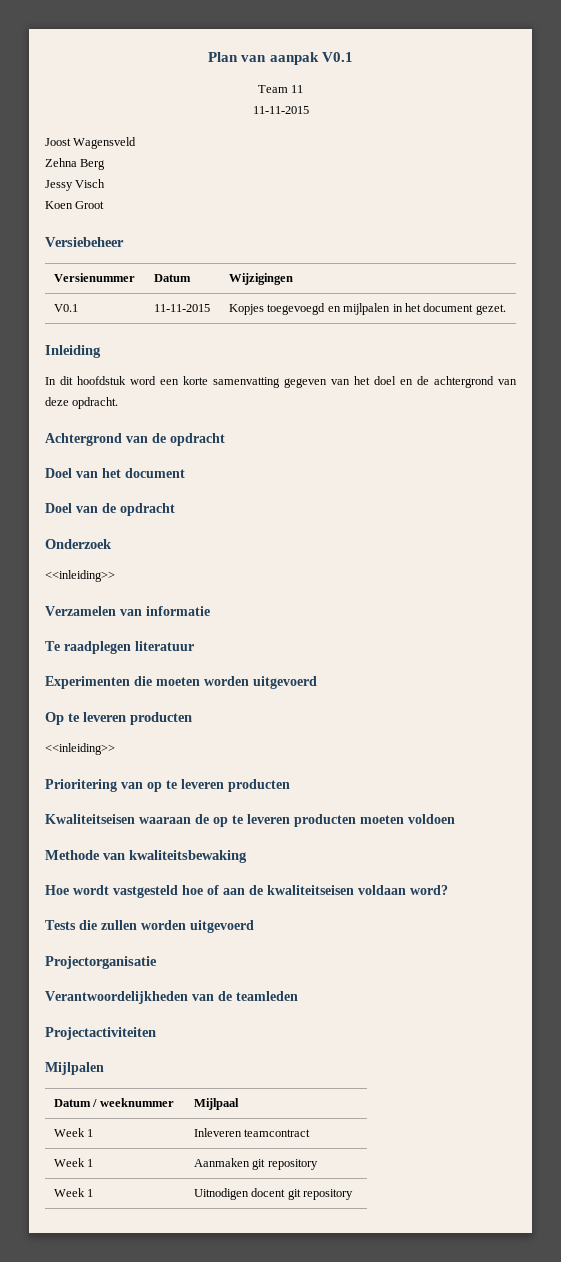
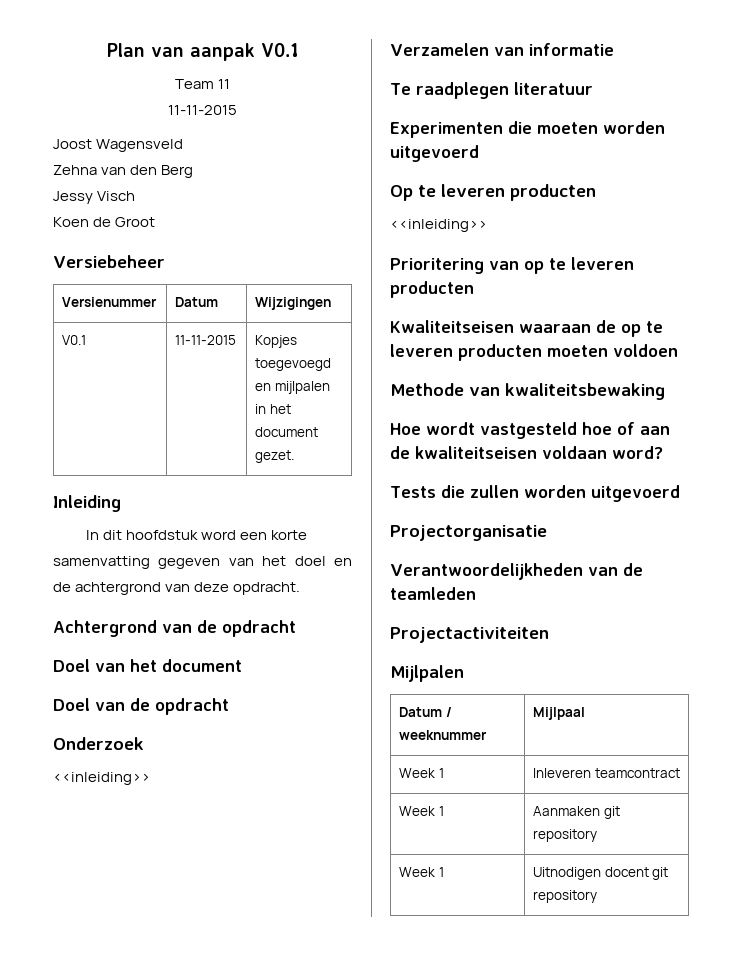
(77, 162) none -> [101,165,158,175] van den
(73, 205) none -> [93,217,112,227] de

